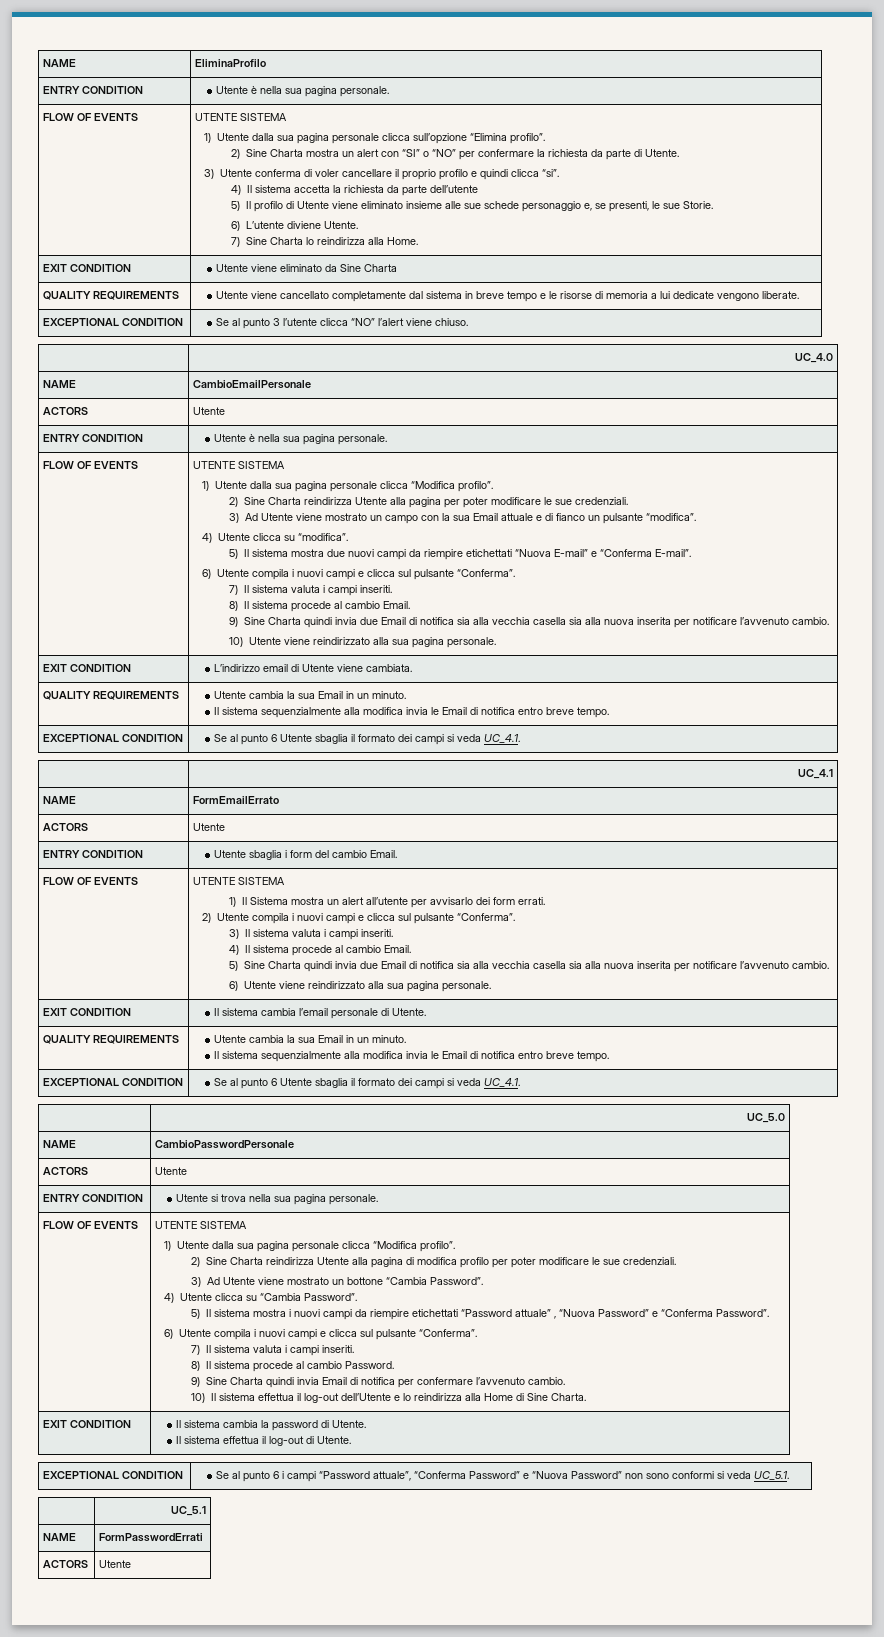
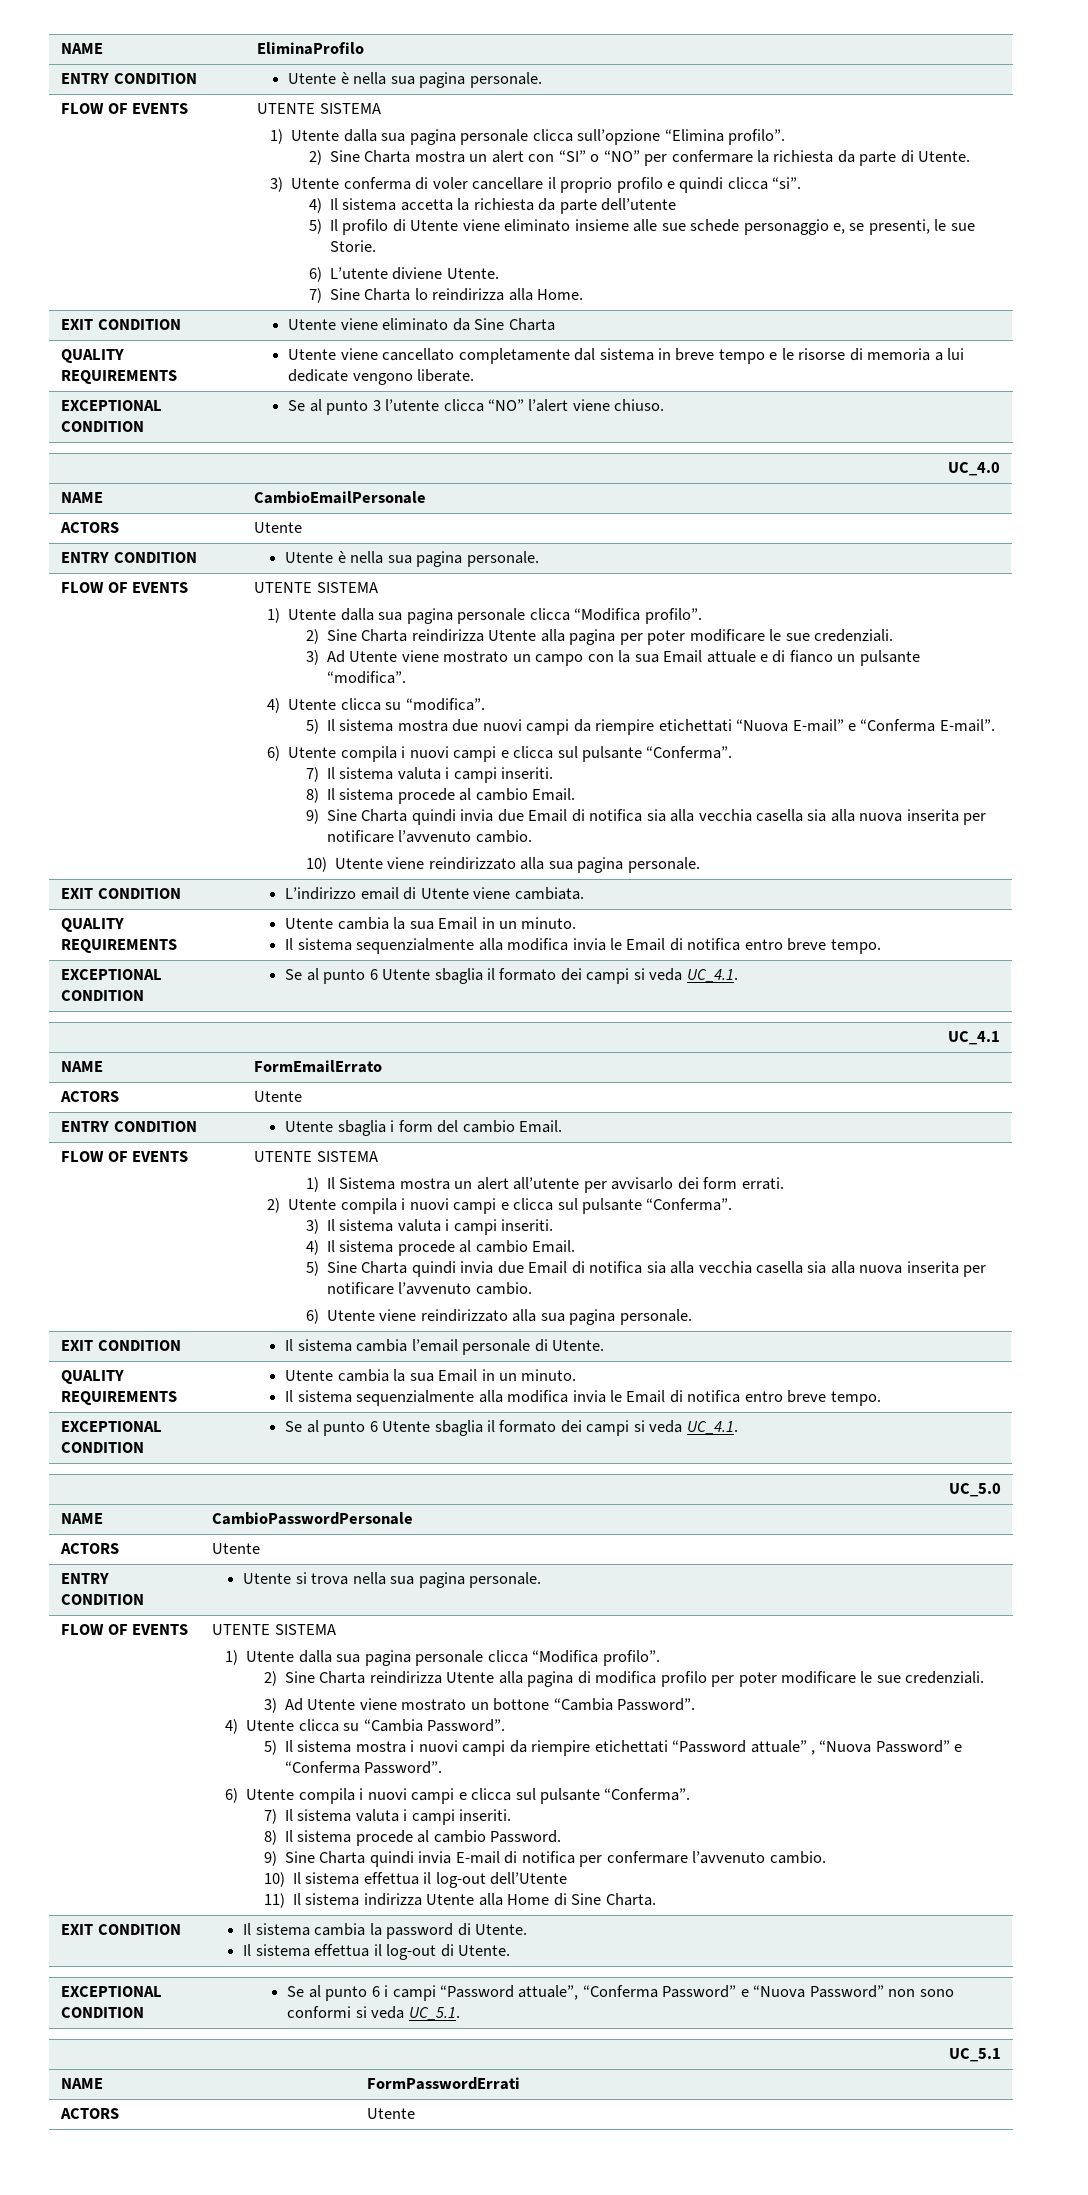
[321,1377,347,1385] Email -> [455,1851,500,1864] E-mail
[393,1393,462,1401] e lo reindirizza -> [263,1893,475,1908] // 11) Il sistema indirizza Utente

